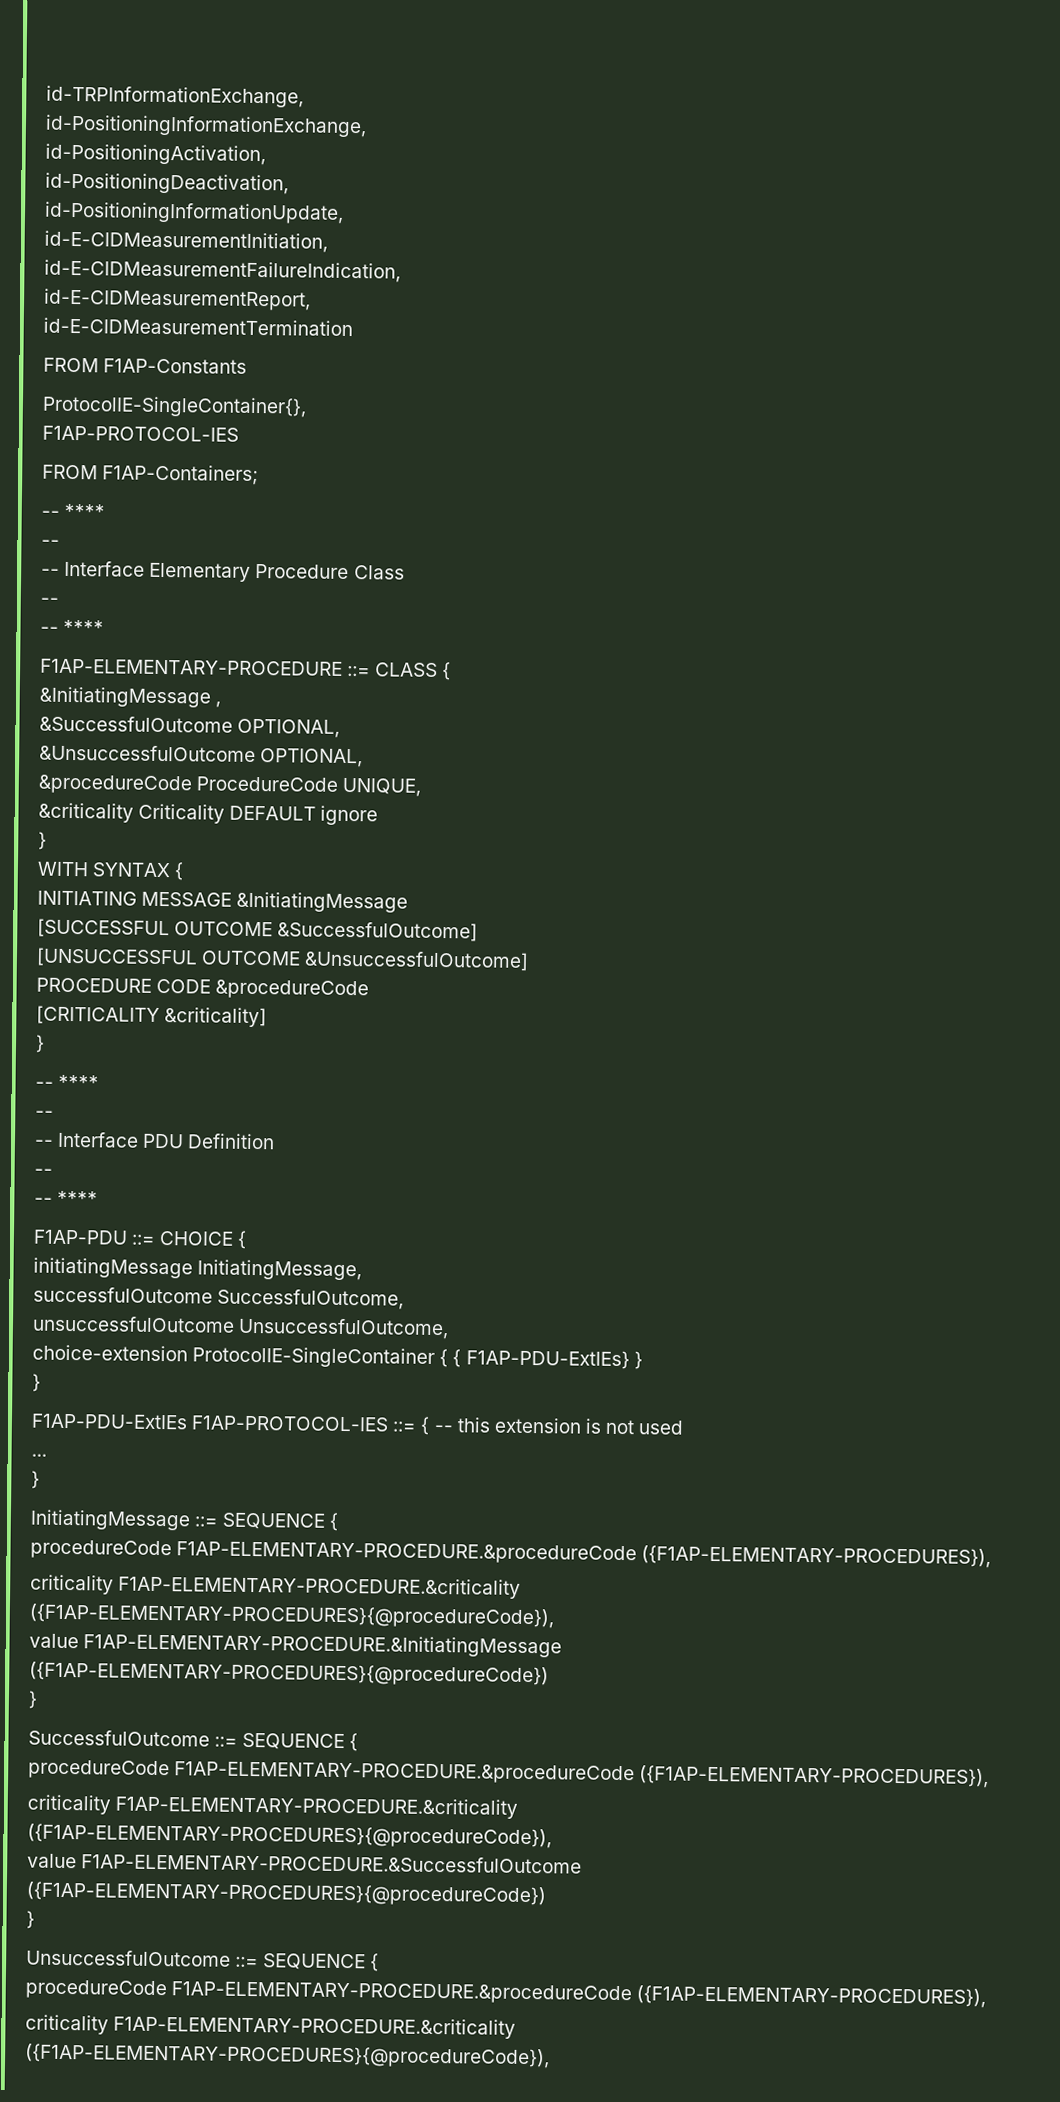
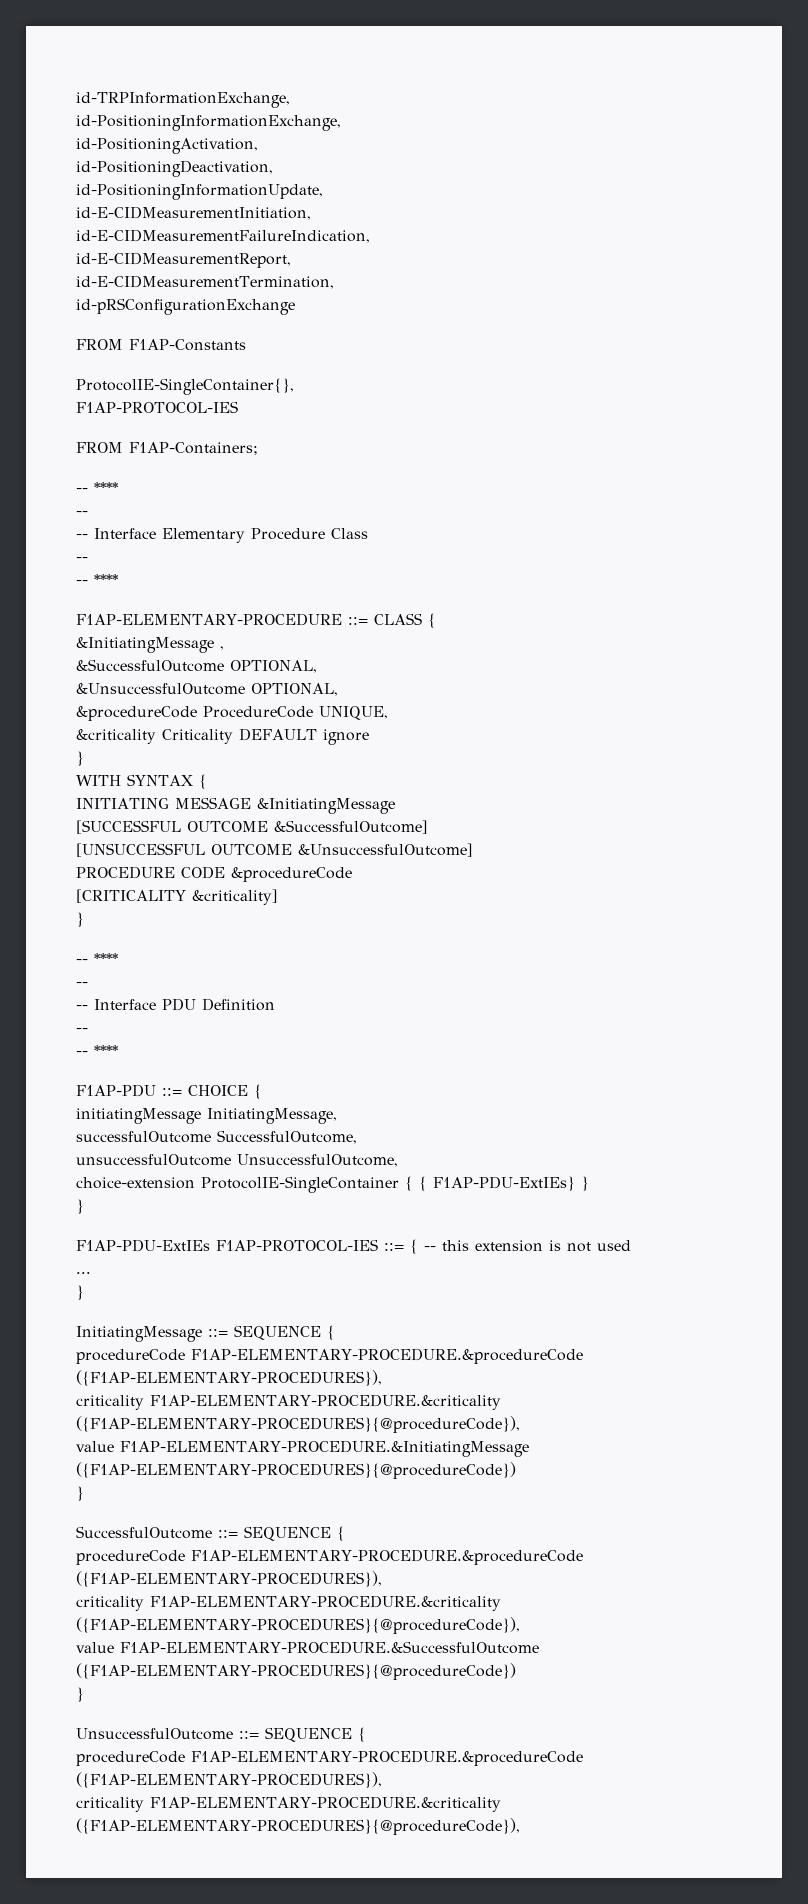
[43,317,353,337] id-E-CIDMeasurementTermination -> [76,275,334,289] [76,298,295,315] id-E-CIDMeasurementTermination, // id-pRSConfigurationExchange

